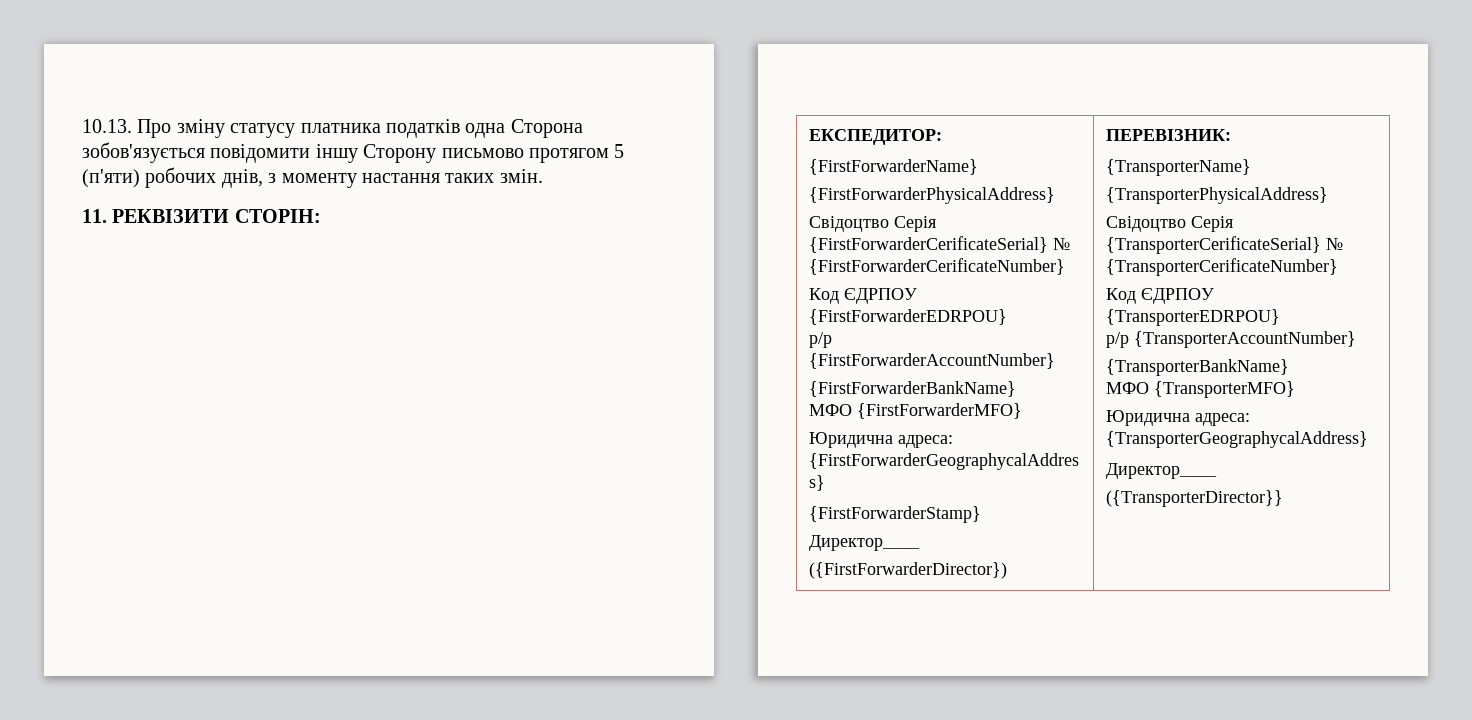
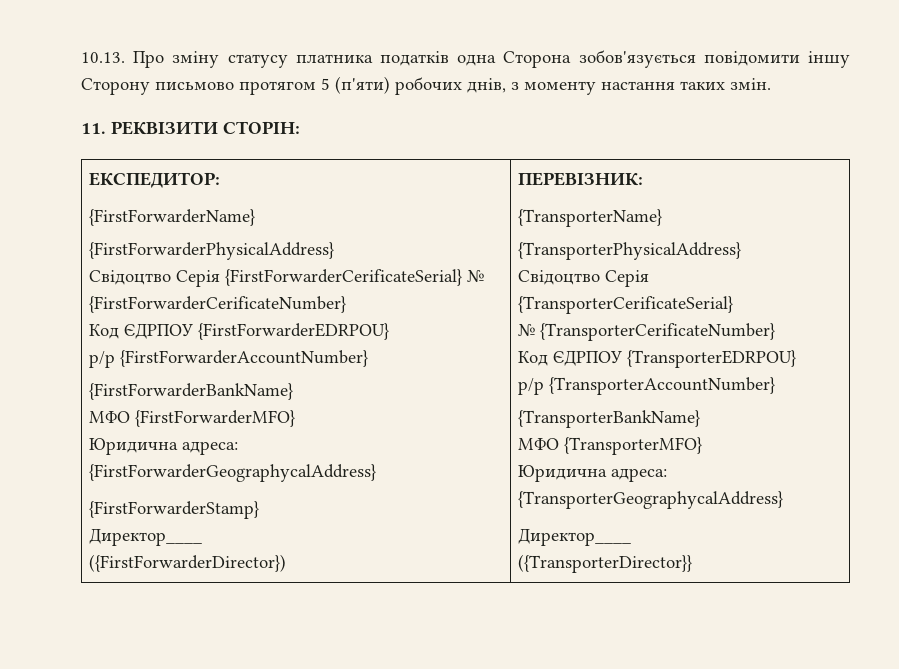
(1321, 245) none -> (734, 305) //

